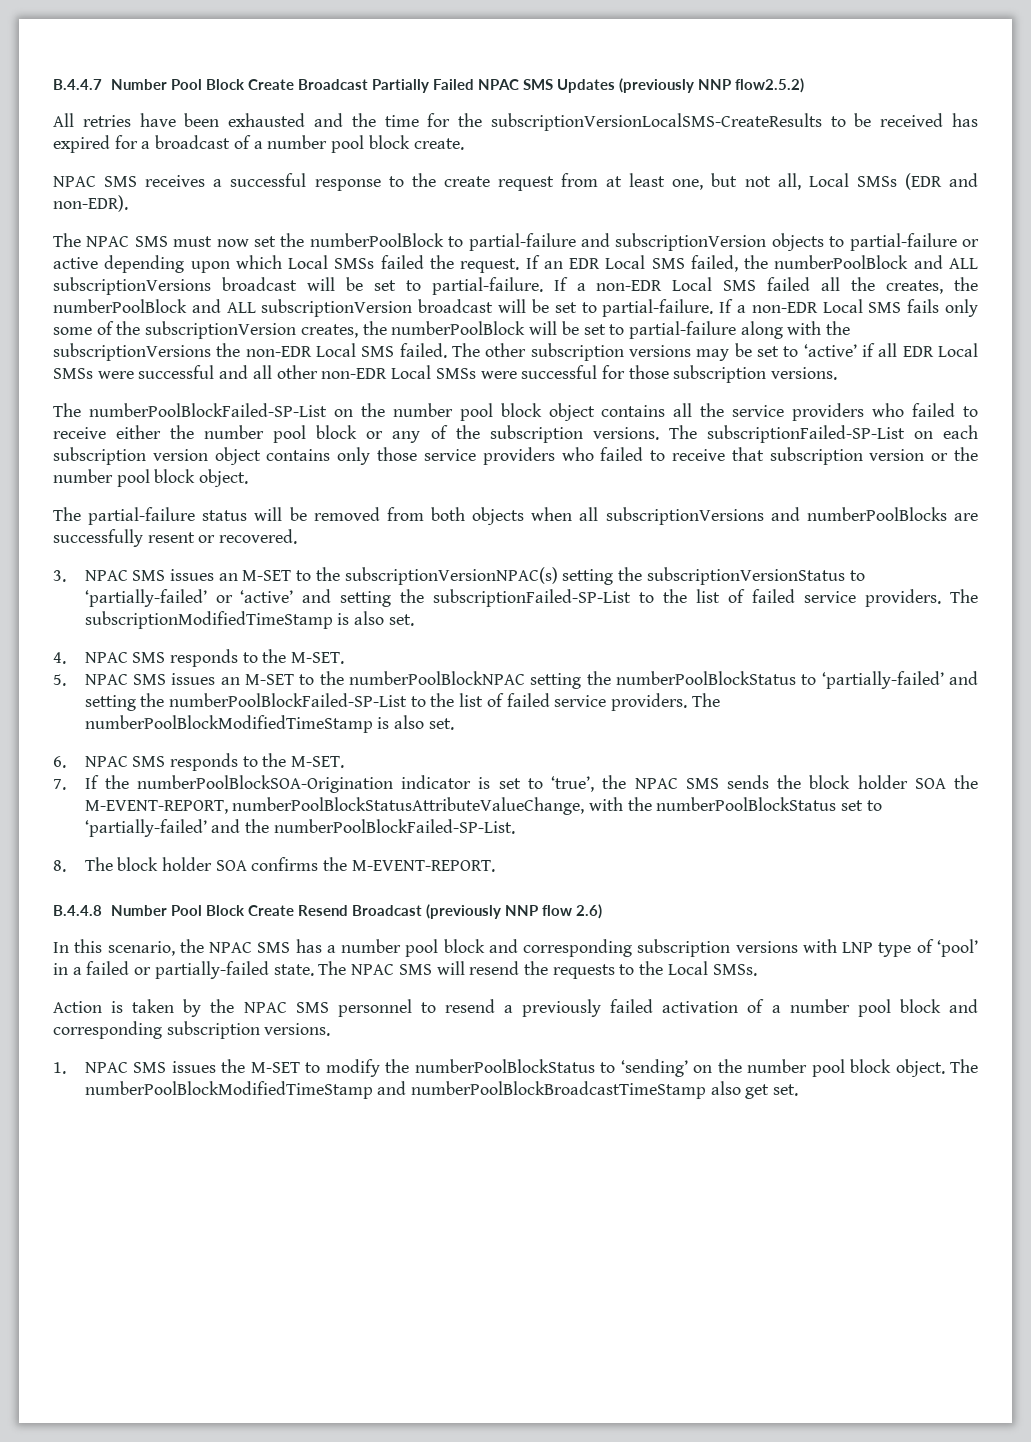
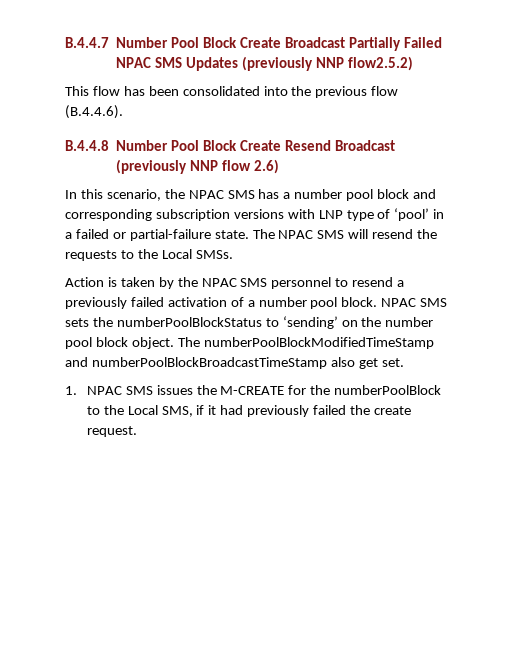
[53,113,979,131] [53,135,464,153] [53,173,979,191] [53,195,128,212] [53,233,979,251] [53,255,979,273] [53,277,978,295] [53,299,978,317] [53,321,851,339] [53,343,979,361] [53,365,838,383] [53,403,978,421] [53,425,979,443] [53,447,978,465] [53,469,249,487] [53,507,978,525] [53,529,298,547] [53,567,865,585] [84,589,979,607] [84,611,414,629] [53,649,345,667] [53,671,979,689] [84,693,720,711] [84,715,454,733] [53,753,345,771] [53,775,978,793] [84,797,882,815] [84,819,515,837] [53,857,495,872] All retries have been exhausted and the time for the subscriptionVersionLocalSMS-CreateResults to be received has expired for a broadcast of a number pool block create. // NPAC SMS receives a successful response to the create request from at least one, but not all, Local SMSs (EDR and non-EDR). // The NPAC SMS must now set the numberPoolBlock to partial-failure and subscriptionVersion objects to partial-failure or active depending upon which Local SMSs failed the request. If an EDR Local SMS failed, the numberPoolBlock and ALL subscriptionVersions broadcast will be set to partial-failure. If a non-EDR Local SMS failed all the creates, the numberPoolBlock and ALL subscriptionVersion broadcast will be set to partial-failure. If a non-EDR Local SMS fails only some of the subscriptionVersion creates, the numberPoolBlock will be set to partial-failure along with the subscriptionVersions the non-EDR Local SMS failed. The other subscription versions may be set to ‘active’ if all EDR Local SMSs were successful and all other non-EDR Local SMSs were successful for those subscription versions. // The numberPoolBlockFailed-SP-List on the number pool block object contains all the service providers who failed to receive either the number pool block or any of the subscription versions. The subscriptionFailed-SP-List on each subscription version object contains only those service providers who failed to receive that subscription version or the number pool block object. // The partial-failure status will be removed from both objects when all subscriptionVersions and numberPoolBlocks are successfully resent or recovered. // 3. NPAC SMS issues an M-SET to the subscriptionVersionNPAC(s) setting the subscriptionVersionStatus to ‘partially-failed’ or ‘active’ and setting the subscriptionFailed-SP-List to the list of failed service providers. The subscriptionModifiedTimeStamp is also set. // 4. NPAC SMS responds to the M-SET. // 5. NPAC SMS issues an M-SET to the numberPoolBlockNPAC setting the numberPoolBlockStatus to ‘partially-failed’ and setting the numberPoolBlockFailed-SP-List to the list of failed service providers. The numberPoolBlockModifiedTimeStamp is also set. // 6. NPAC SMS responds to the M-SET. // 7. If the numberPoolBlockSOA-Origination indicator is set to ‘true’, the NPAC SMS sends the block holder SOA the M-EVENT-REPORT, numberPoolBlockStatusAttributeValueChange, with the numberPoolBlockStatus set to ‘partially-failed’ and the numberPoolBlockFailed-SP-List. // 8. The block holder SOA confirms the M-EVENT-REPORT. -> [65,86,399,98] [65,105,123,119] This flow has been consolidated into the previous flow (B.4.4.6).
[154,961,269,979] partially-failed -> [129,229,211,241] partial-failure
[899,999,979,1013] [53,1021,331,1039] [53,1059,380,1077] block and corresponding subscription versions. // 1. NPAC SMS issues the M-SET to modify -> [341,297,448,307] [65,318,89,327] block. NPAC SMS sets
(799, 1090) none -> [65,385,442,395] [86,405,411,417] [86,426,137,437] // 1. NPAC SMS issues the M-CREATE for the numberPoolBlock to the Local SMS, if it had previously failed the create request.

